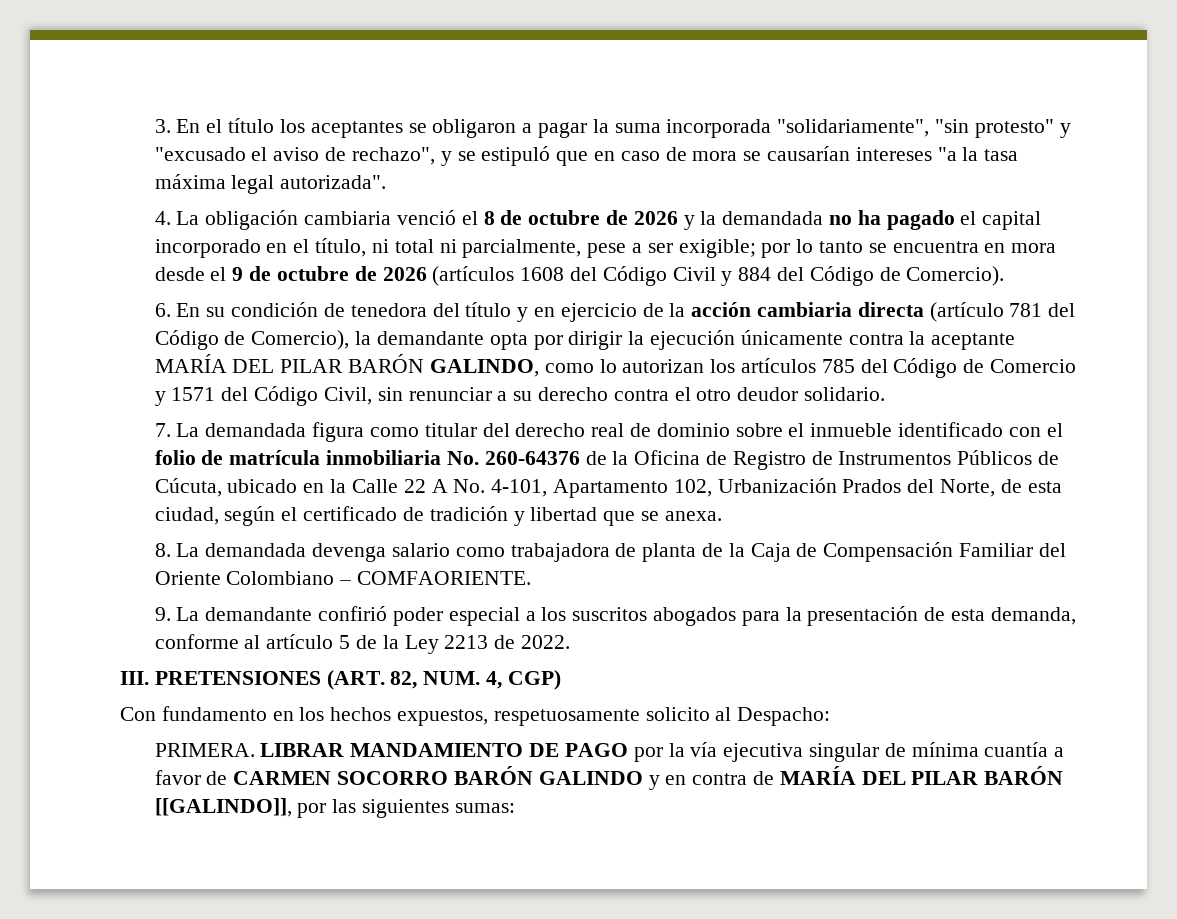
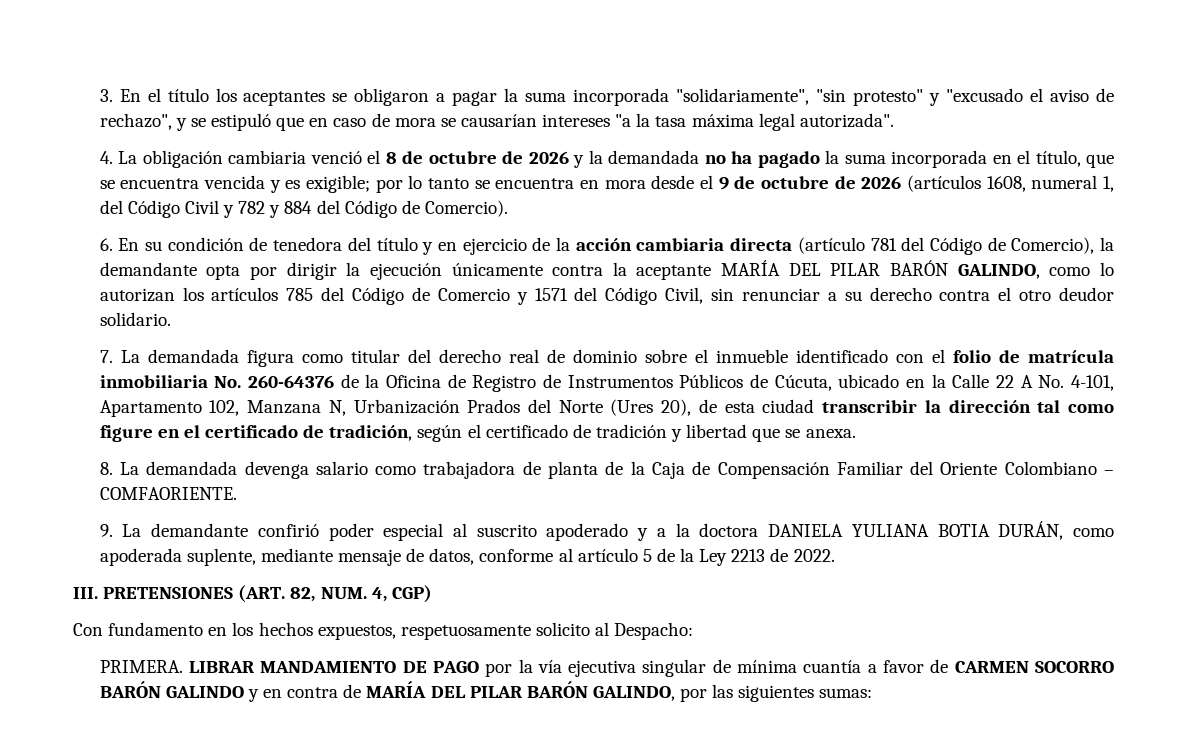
[960,211,1042,230] [154,238,673,258] el capital incorporado en el título, ni total ni parcialmente, pese a ser -> [825,150,1115,168] [99,175,301,193] la suma incorporada en el título, que se encuentra vencida y es
[520,267,565,281] 1608 -> [986,175,1115,192] 1608, numeral 1,
(733, 278) none -> [238,201,281,218] 782 y
(712, 488) none -> [247,400,346,416] Manzana N,
[939,479,1062,497] [154,507,219,525] Norte, de esta ciudad, -> [558,399,1114,416] [99,425,413,442] Norte (Ures 20), de esta ciudad transcribir la dirección tal como figure en el certificado de tradición,
[525,606,1076,626] a los suscritos abogados para la presentación de esta demanda, -> [452,521,1114,541] [99,548,475,566] al suscrito apoderado y a la doctora DANIELA YULIANA BOTIA DURÁN, como apoderada suplente, mediante mensaje de datos,
[154,798,292,817] [[GALINDO]], -> [592,686,675,701] GALINDO,

